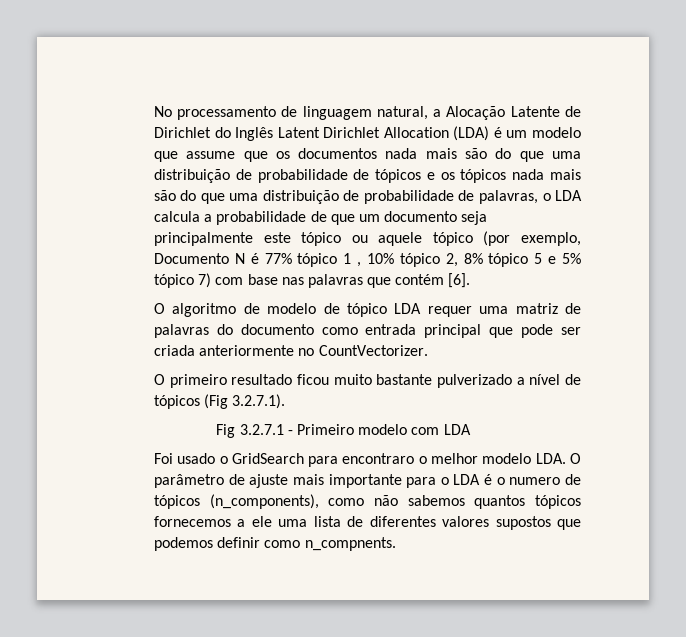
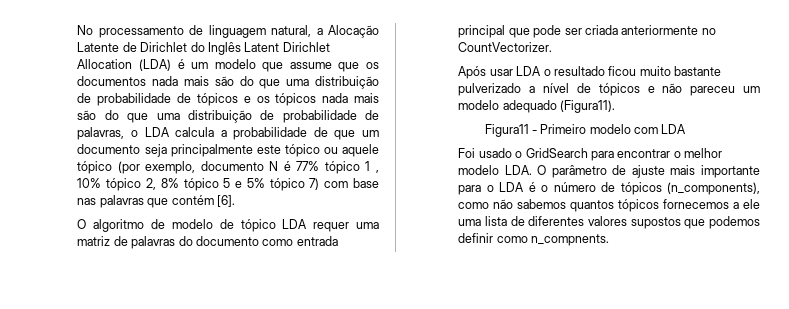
[153,253,229,264] Documento -> [200,161,264,171] documento
[153,374,227,388] O primeiro -> [458,66,551,79] Após usar LDA o
[204,394,286,409] [216,424,284,438] (Fig 3.2.7.1). // Fig 3.2.7.1 -> [647,83,760,96] [458,100,616,113] [484,124,529,137] e não pareceu um modelo adequado (Figura11). // Figura11
[342,453,415,464] encontraro -> [617,149,671,158] encontrar
[509,477,561,485] numero -> [553,182,596,192] número

